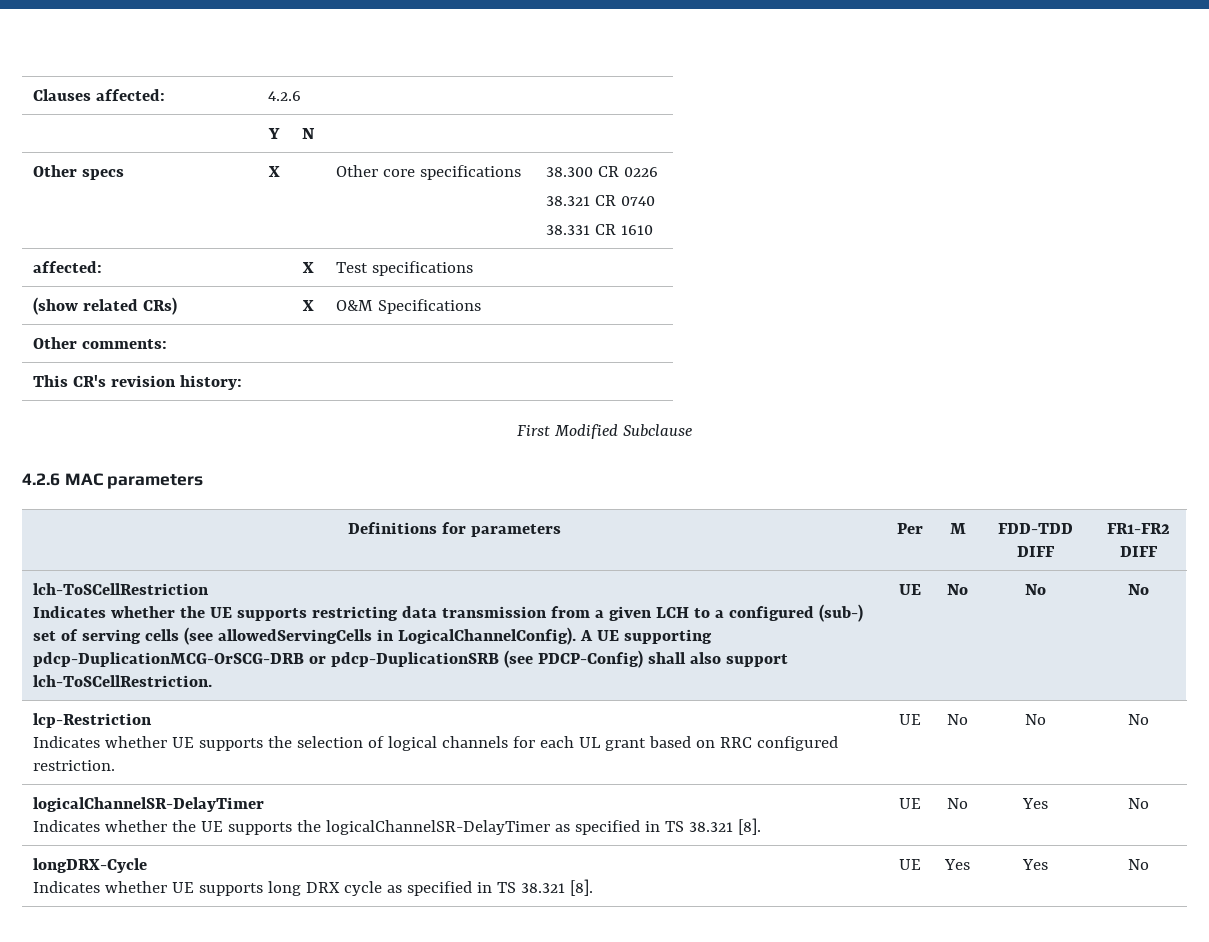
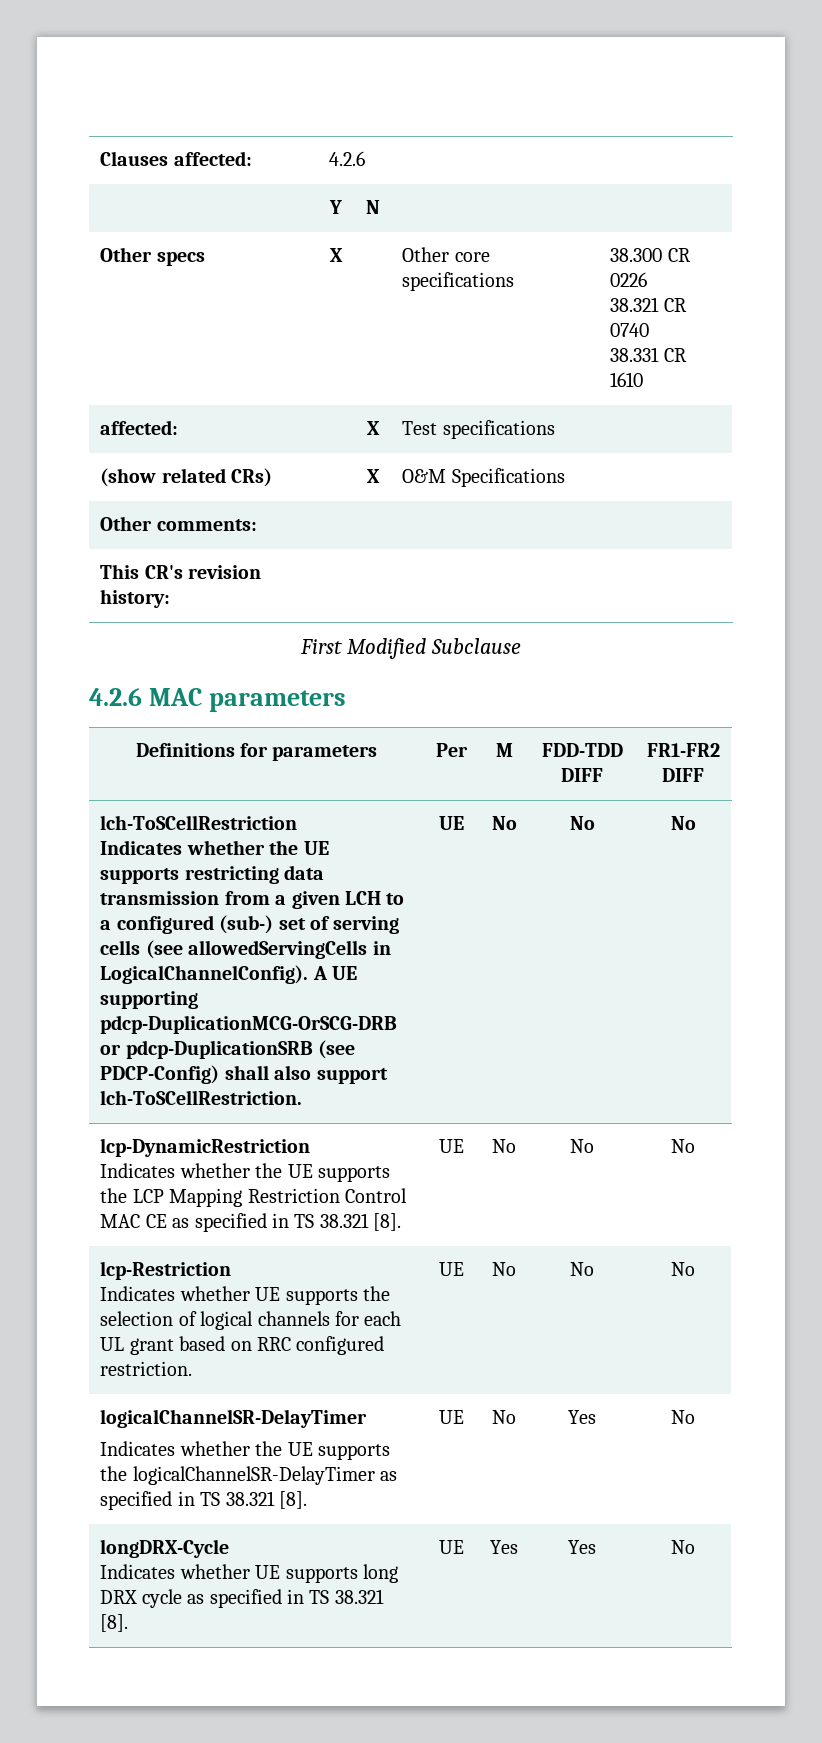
(1149, 589) none -> [100,1138,311,1157] [100,1163,390,1182] [100,1188,407,1207] [100,1213,402,1232] [438,1139,464,1153] [492,1139,516,1153] [570,1139,594,1153] [671,1139,695,1153] // lcp-DynamicRestriction // Indicates whether the UE supports the LCP Mapping Restriction Control MAC CE as specified in TS 38.321 [8]. | UE | No | No | No

